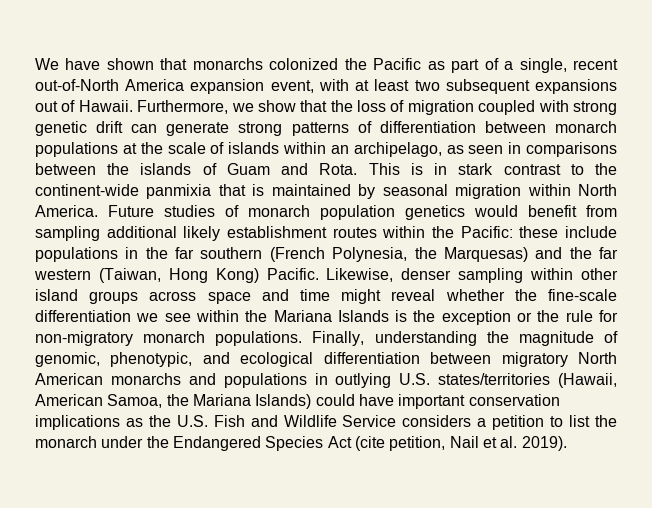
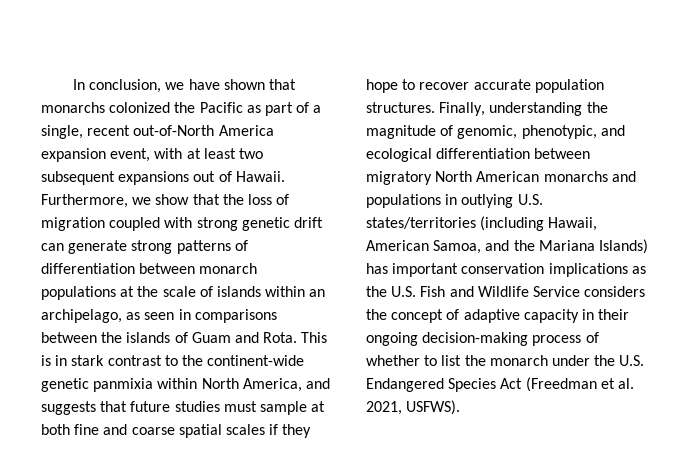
[35,58,59,70] We -> [72,79,185,93] In conclusion, we
[146,184,618,199] [35,205,617,220] [35,226,618,241] [35,247,619,262] [34,268,619,283] [35,289,617,304] [35,310,618,325] [35,331,303,346] panmixia that is maintained by seasonal migration within North America. Future studies of monarch population genetics would benefit from sampling additional likely establishment routes within the Pacific: these include populations in the far southern (French Polynesia, the Marquesas) and the far western (Taiwan, Hong Kong) Pacific. Likewise, denser sampling within other island groups across space and time might reveal whether the fine-scale differentiation we see within the Mariana Islands is the exception or the rule for non-migratory monarch populations. -> [41,378,330,392] [41,401,326,415] [41,424,312,438] [366,79,604,93] [366,102,435,113] genetic panmixia within North America, and suggests that future studies must sample at both fine and coarse spatial scales if they hope to recover accurate population structures.
[558,373,617,388] (Hawaii, -> [480,216,598,231] (including Hawaii,
(163, 401) none -> [485,240,510,251] and
[315,394,394,406] could have -> [366,263,388,274] has
[477,415,545,430] a petition -> [366,309,630,323] [366,332,599,346] [366,355,420,366] the concept of adaptive capacity in their ongoing decision-making process of whether
(169, 442) none -> [619,355,645,366] U.S.
[354,436,567,451] (cite petition, Nail et al. 2019). -> [525,377,634,392] [366,400,461,415] (Freedman et al. 2021, USFWS).

